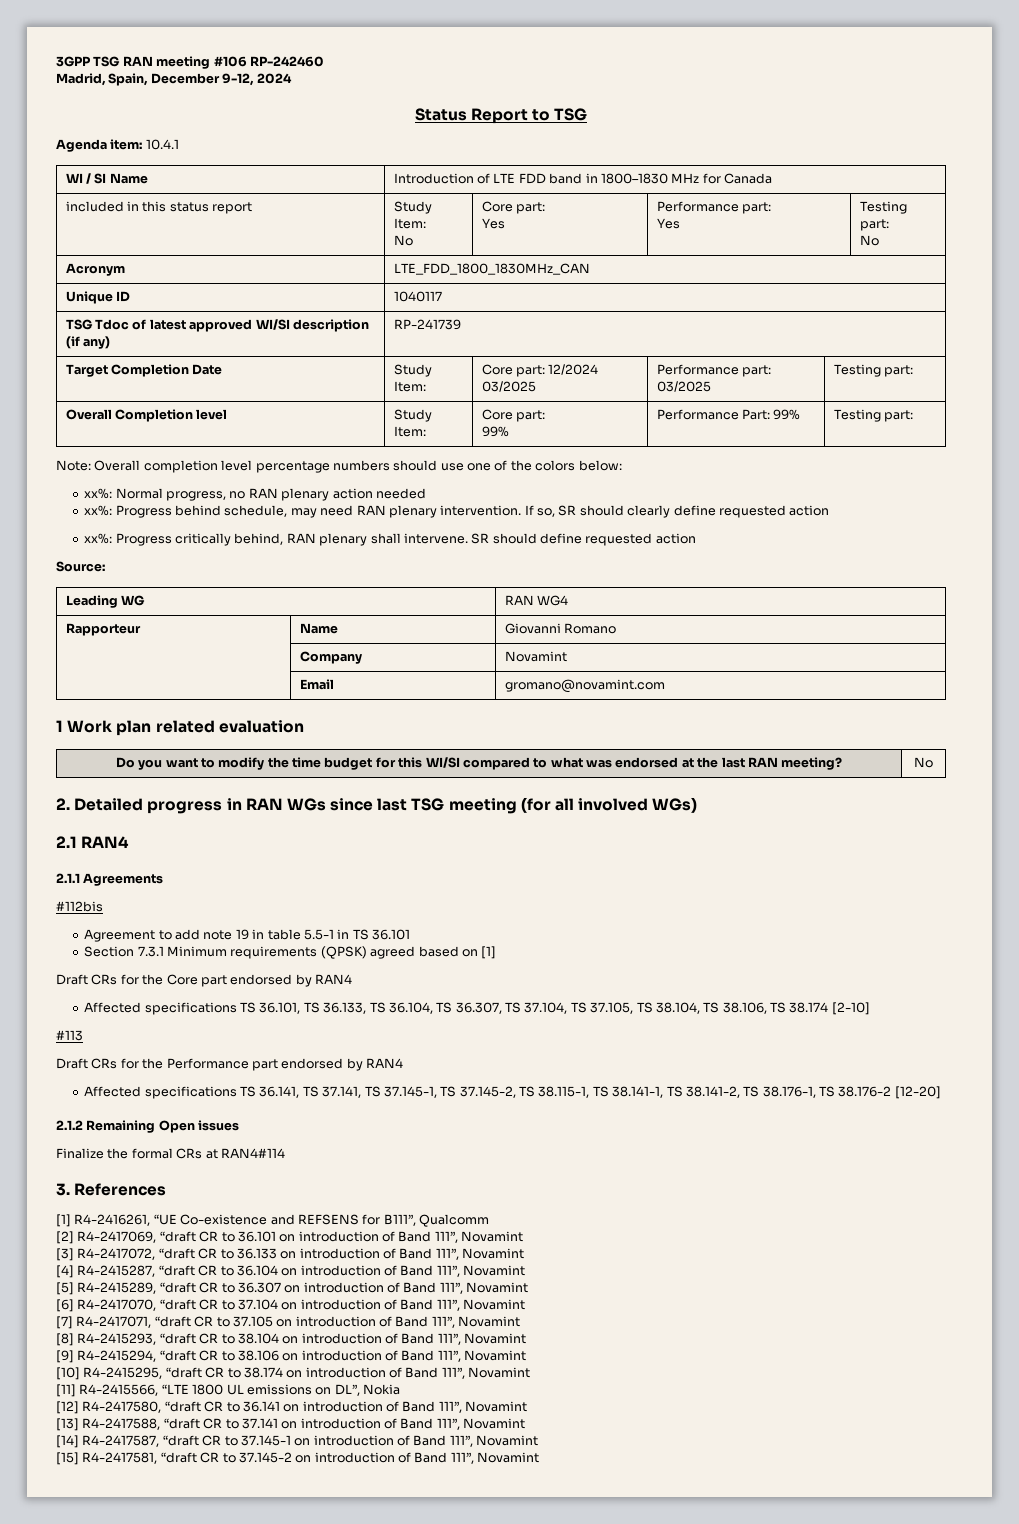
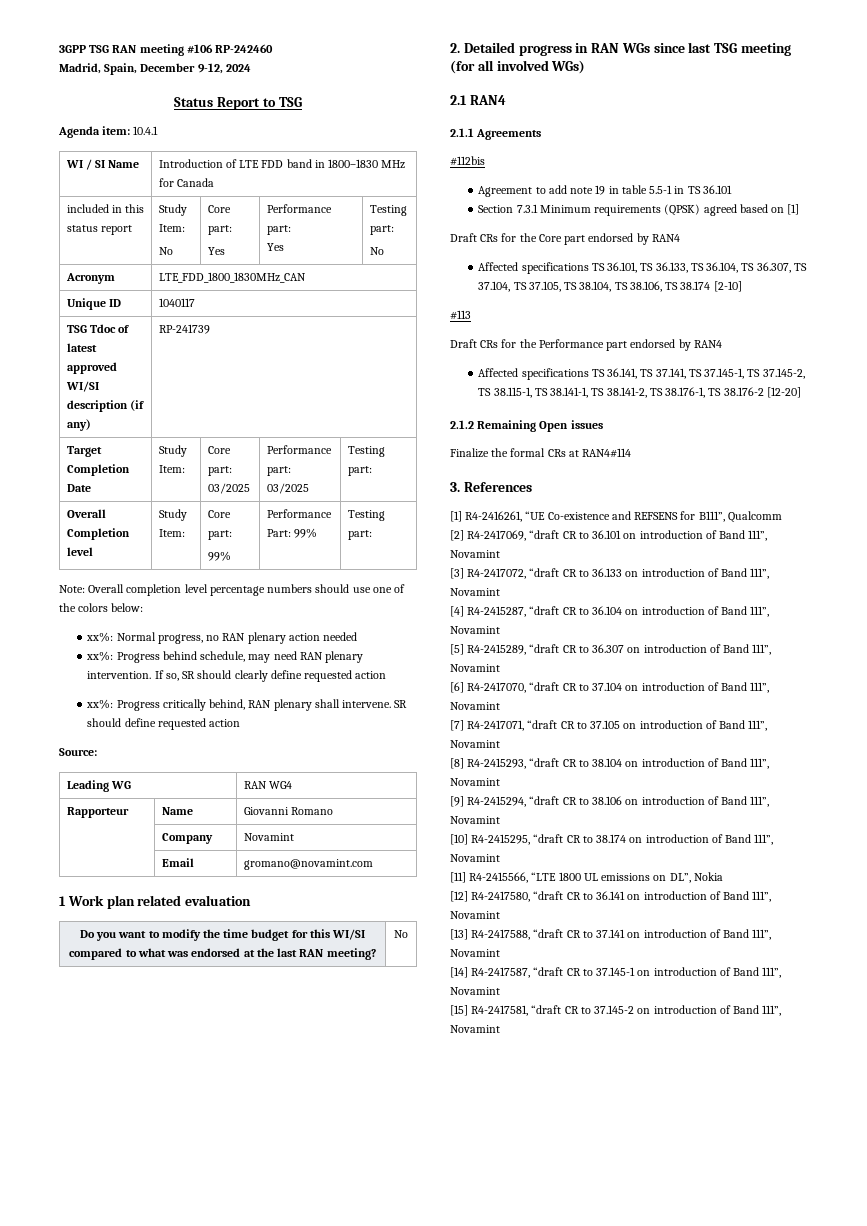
[548,364,599,375] 12/2024 -> (232, 471) none

